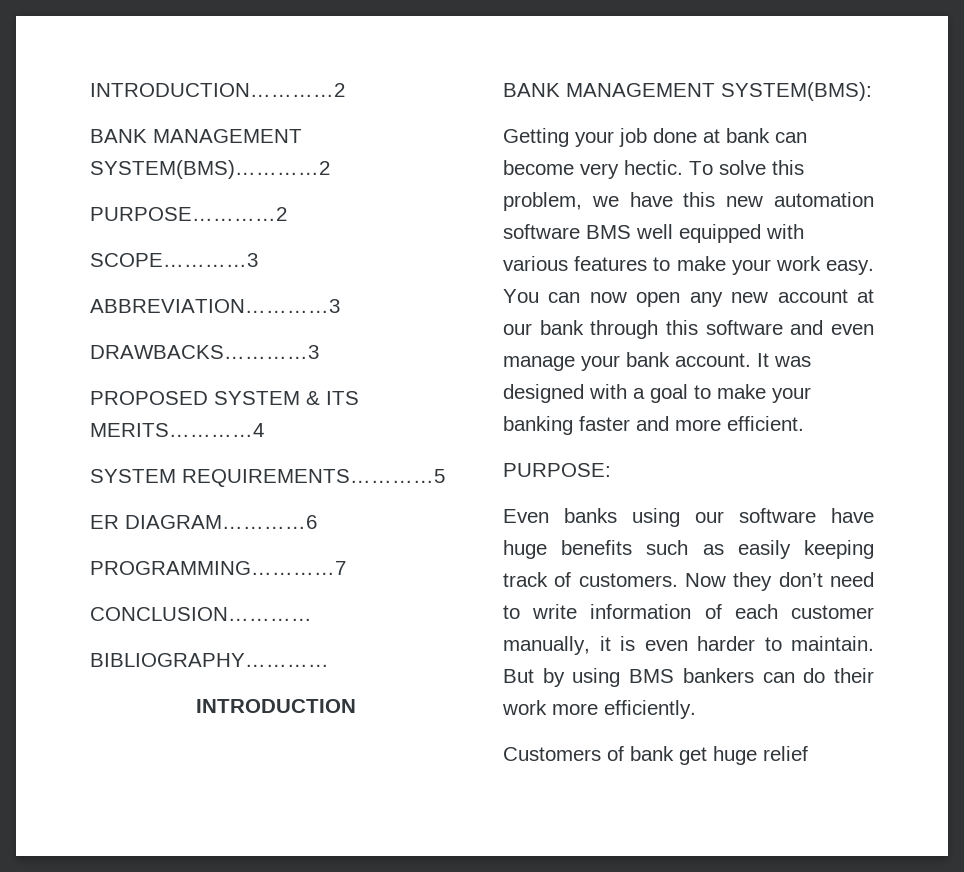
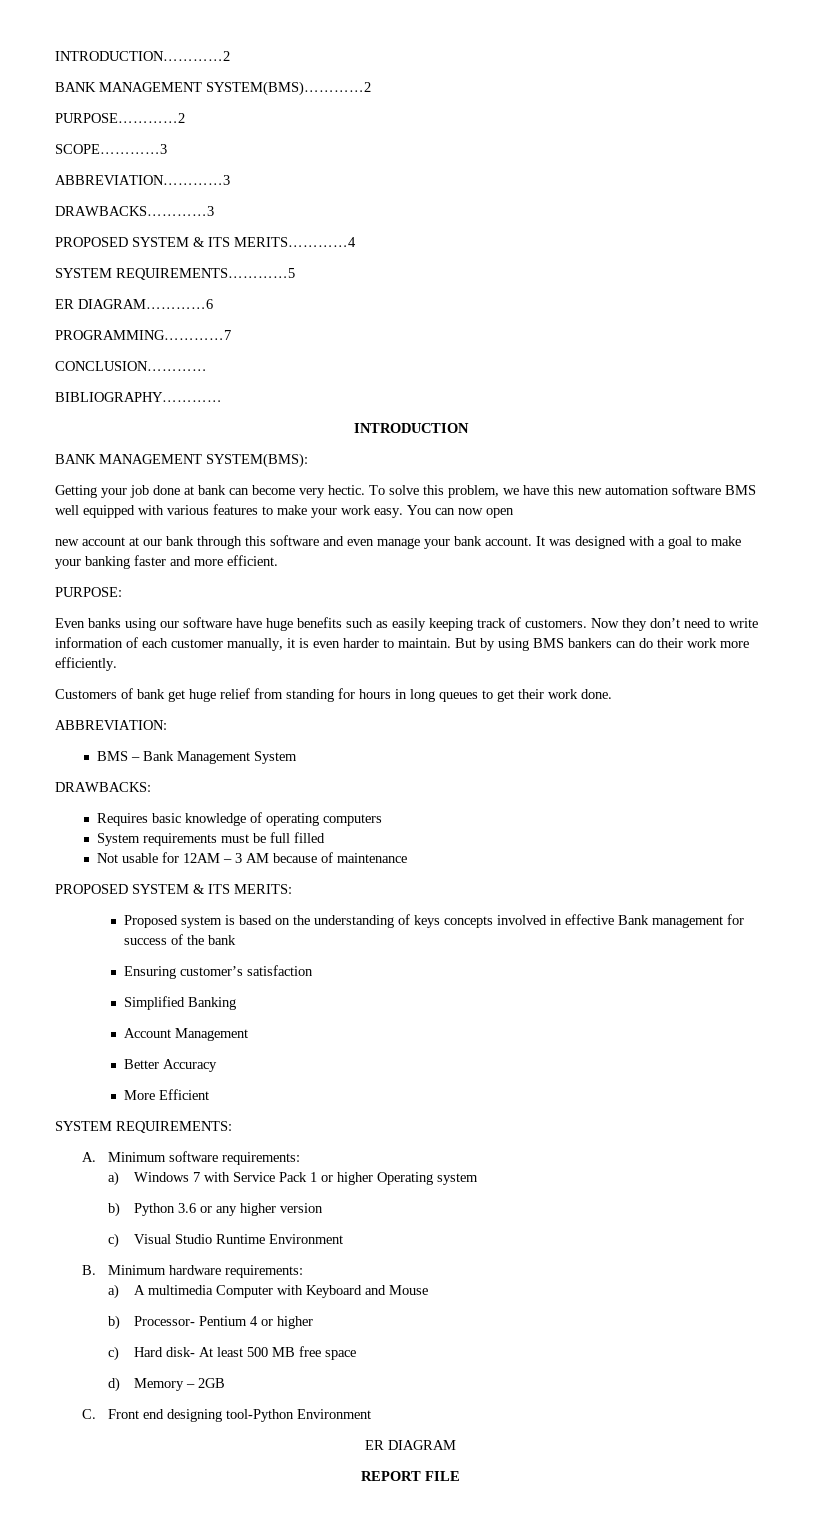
[689,292,723,307] any -> (514, 513) //
(808, 753) none -> [254,688,612,702] [55,720,167,730] [97,751,298,764] [55,782,151,792] [97,812,383,826] [97,832,326,846] [97,852,408,863] [55,884,292,894] [123,914,744,928] [123,934,236,945] [123,965,313,979] [123,996,236,1010] [123,1028,248,1041] [123,1059,217,1072] [123,1089,209,1100] [55,1121,232,1133] [81,1151,300,1165] [107,1171,479,1186] [107,1202,324,1217] [107,1233,344,1248] [81,1265,303,1278] [107,1284,429,1299] [107,1315,314,1330] [107,1346,357,1361] [107,1377,226,1392] [81,1409,371,1422] [365,1440,456,1450] [361,1471,460,1481] from standing for hours in long queues to get their work done. // ABBREVIATION: // BMS – Bank Management System // DRAWBACKS: // Requires basic knowledge of operating computers // System requirements must be full filled // Not usable for 12AM – 3 AM because of maintenance // PROPOSED SYSTEM & ITS MERITS: // Proposed system is based on the understanding of keys concepts involved in effective Bank management for success of the bank // Ensuring customer’s satisfaction // Simplified Banking // Account Management // Better Accuracy // More Efficient // SYSTEM REQUIREMENTS: // A. Minimum software requirements: // a) Windows 7 with Service Pack 1 or higher Operating system // b) Python 3.6 or any higher version // c) Visual Studio Runtime Environment // B. Minimum hardware requirements: // a) A multimedia Computer with Keyboard and Mouse // b) Processor- Pentium 4 or higher // c) Hard disk- At least 500 MB free space // d) Memory – 2GB // C. Front end designing tool-Python Environment // ER DIAGRAM // REPORT FILE

